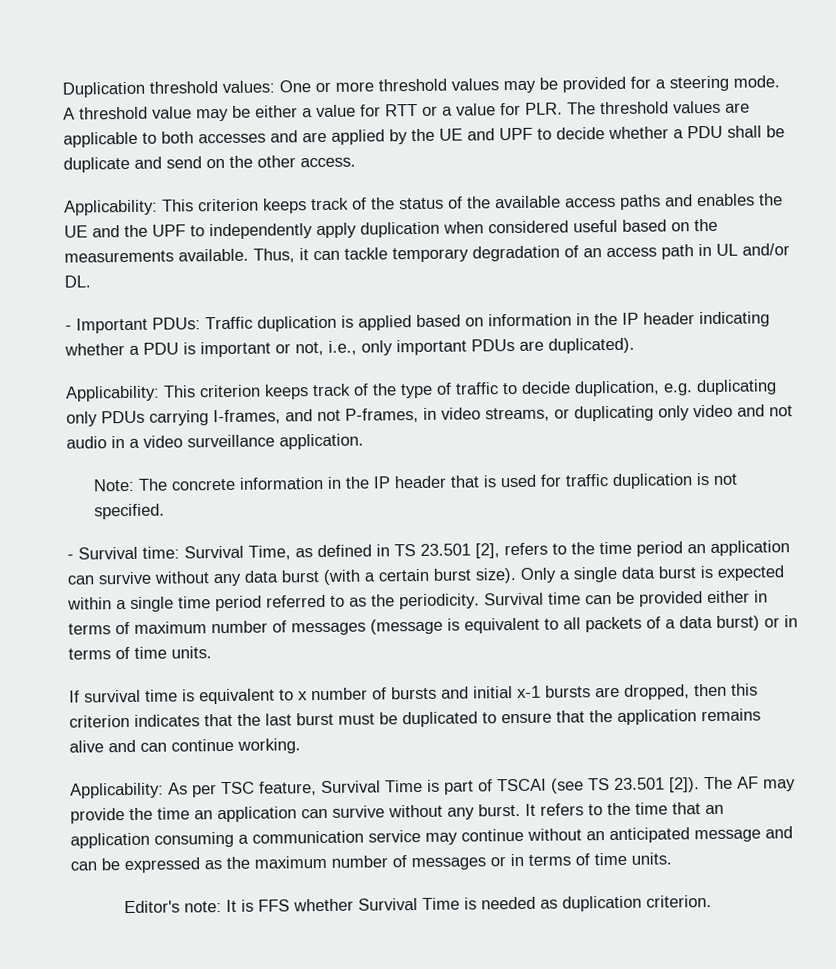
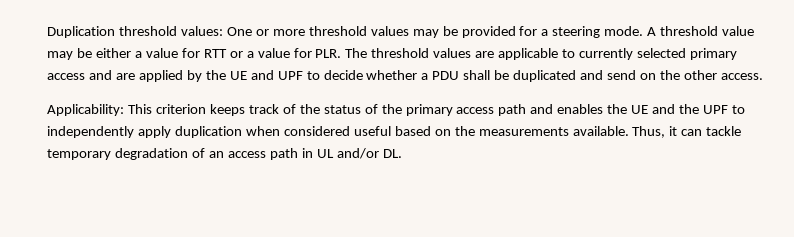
[160,131,266,144] both accesses -> [578,48,737,60] [47,73,86,80] currently selected primary access
[62,156,130,173] duplicate -> [513,70,577,82] duplicated
[494,194,661,210] available access paths -> [405,104,527,116] primary access path
[64,311,770,334] [63,337,635,358] [64,379,777,402] [65,404,793,427] [65,433,364,450] [92,473,738,492] [93,503,165,520] [66,540,790,560] [66,565,785,587] [66,590,768,612] [67,615,798,636] [67,646,212,660] [68,683,758,705] [68,708,761,728] [68,738,301,754] [69,776,796,799] [69,802,724,824] [69,826,793,849] [69,852,672,874] [124,894,713,914] // - Important PDUs: Traffic duplication is applied based on information in the IP header indicating whether a PDU is important or not, i.e., only important PDUs are duplicated). // Applicability: This criterion keeps track of the type of traffic to decide duplication, e.g. duplicating only PDUs carrying I-frames, and not P-frames, in video streams, or duplicating only video and not audio in a video surveillance application. // Note: The concrete information in the IP header that is used for traffic duplication is not specified. // - Survival time: Survival Time, as defined in TS 23.501 [2], refers to the time period an application can survive without any data burst (with a certain burst size). Only a single data burst is expected within a single time period referred to as the periodicity. Survival time can be provided either in terms of maximum number of messages (message is equivalent to all packets of a data burst) or in terms of time units. // If survival time is equivalent to x number of bursts and initial x-1 bursts are dropped, then this criterion indicates that the last burst must be duplicated to ensure that the application remains alive and can continue working. // Applicability: As per TSC feature, Survival Time is part of TSCAI (see TS 23.501 [2]). The AF may provide the time an application can survive without any burst. It refers to the time that an application consuming a communication service may continue without an anticipated message and can be expressed as the maximum number of messages or in terms of time units. // Editor's note: It is FFS whether Survival Time is needed as duplication criterion. -> (402, 153) none

